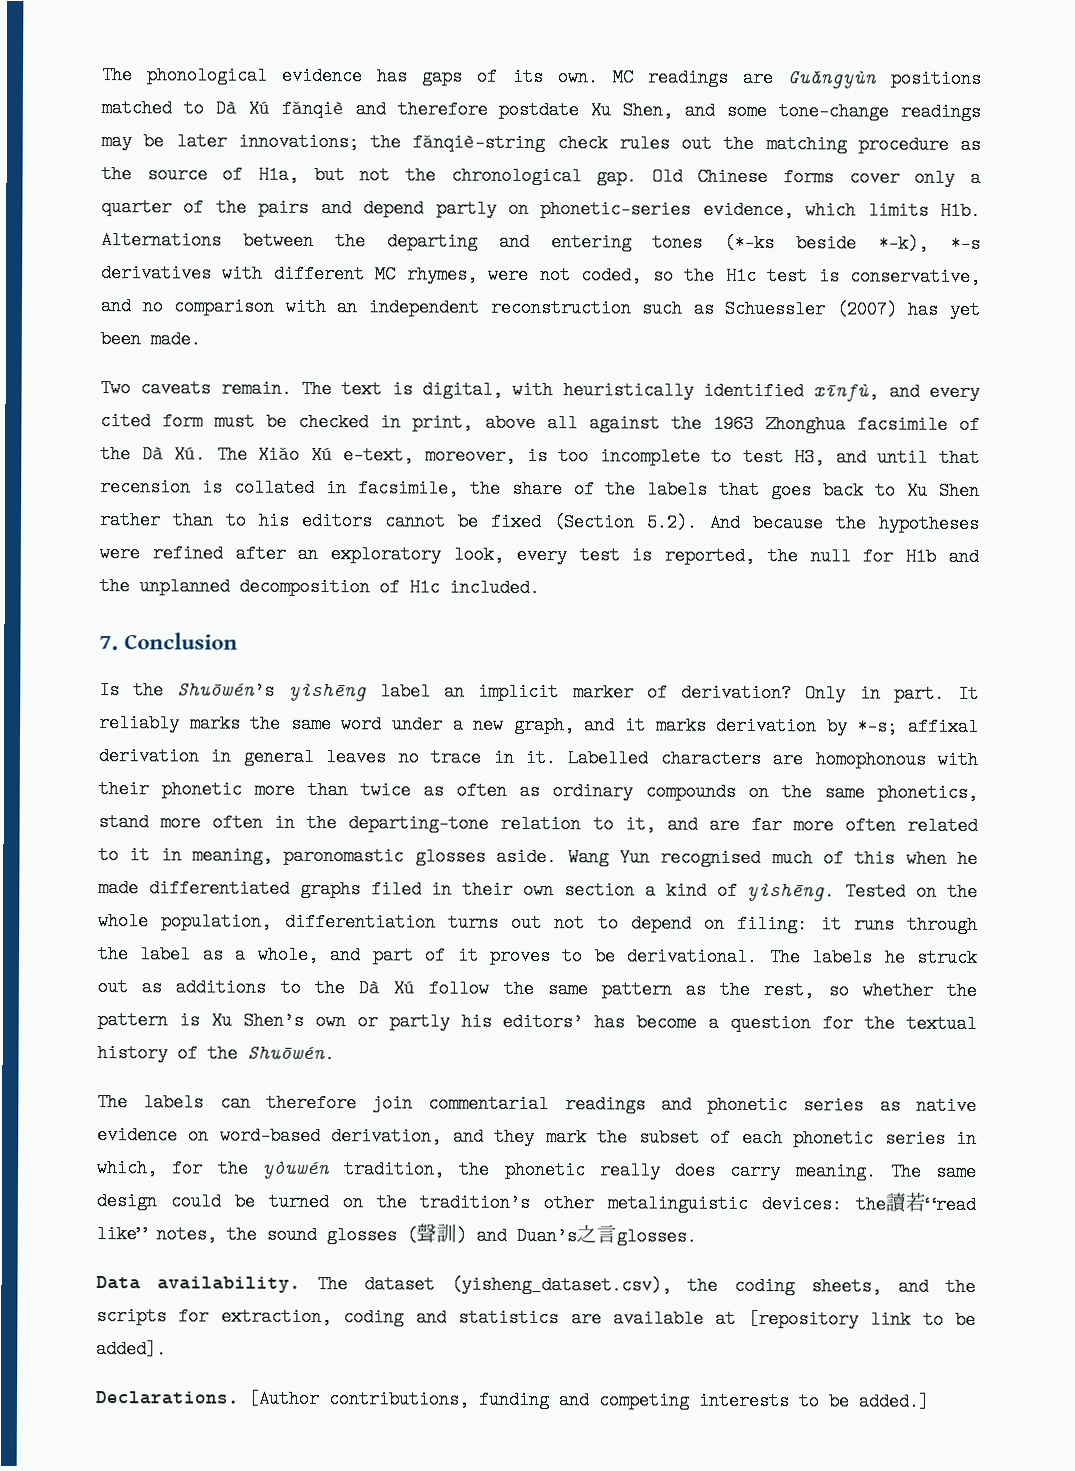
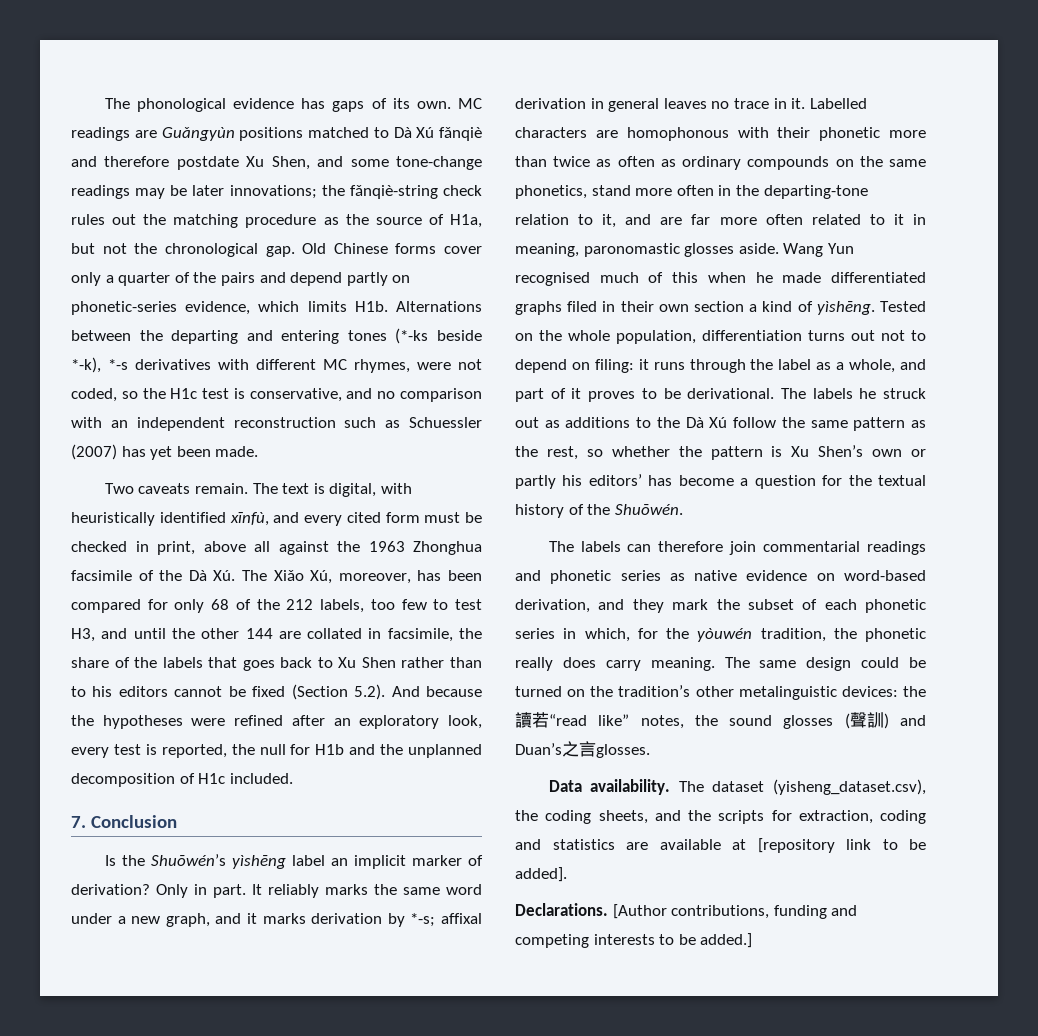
[310,445,701,466] Xú e-text, moreover, is too incomplete -> [310,570,482,584] [71,599,427,613] Xú, moreover, has been compared for only 68 of the 212 labels, too few
[939,448,980,468] [100,478,223,497] that recension is -> [171,628,301,639] the other 144 are

